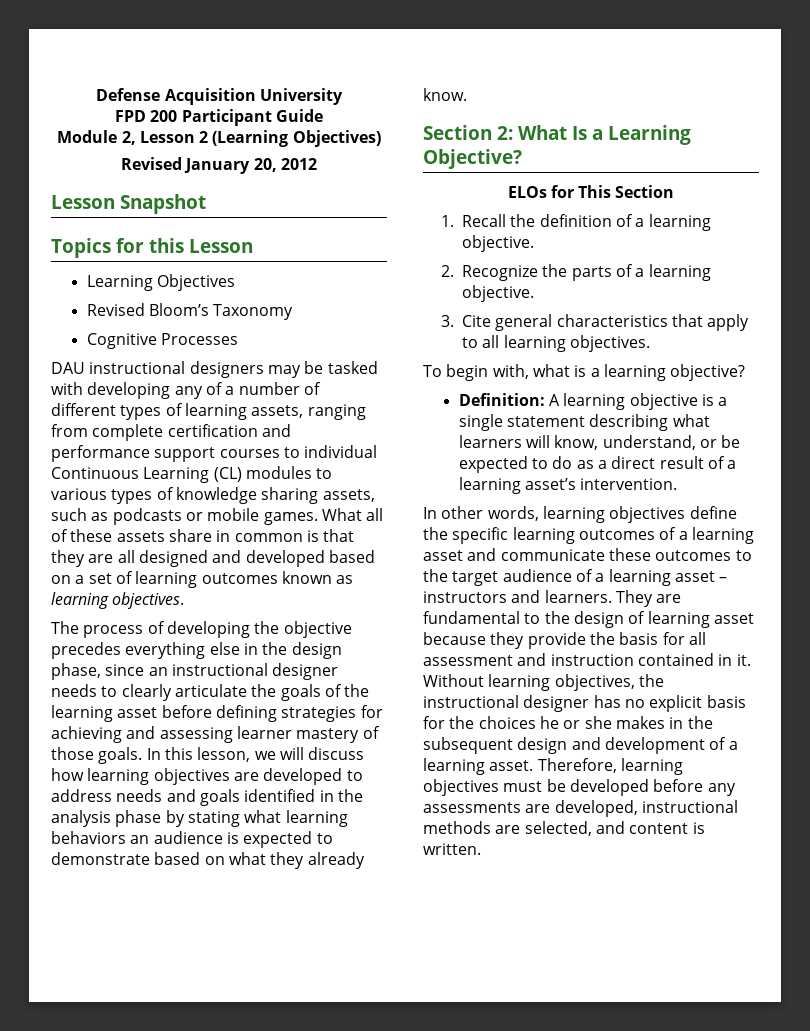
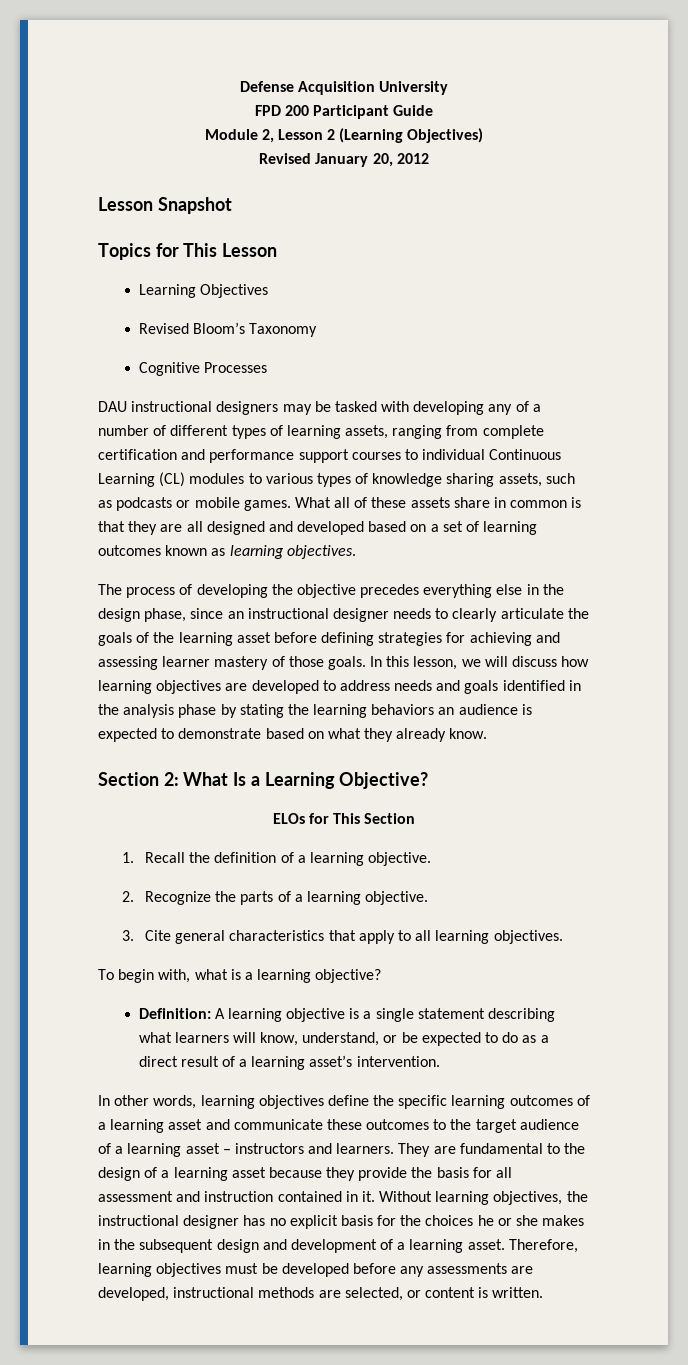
[148,238,184,253] this -> [183,243,218,257] This
[244,810,282,823] what -> [287,704,309,715] the
(646, 617) none -> [161,1170,170,1178] a
[595,821,625,834] and -> [406,1290,421,1298] or

